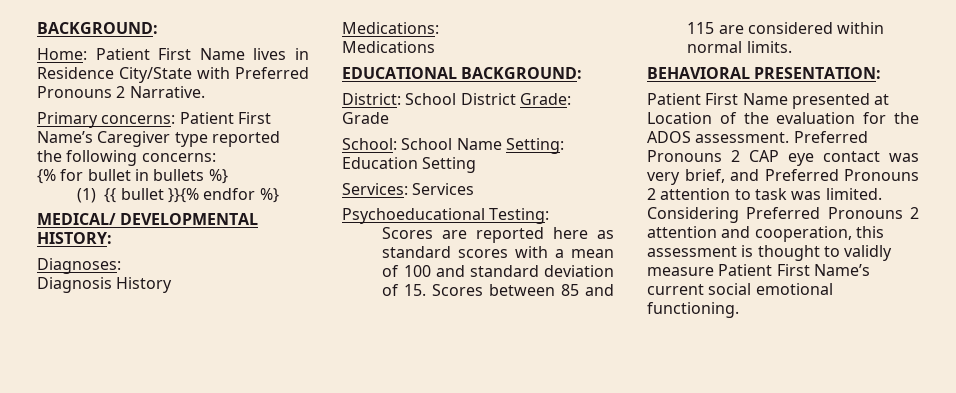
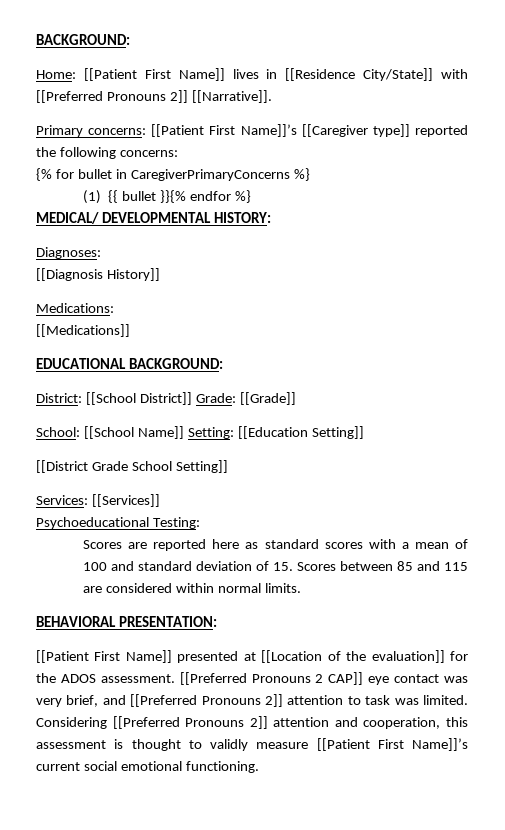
[95,48,309,60] [37,67,309,83] [37,86,205,98] [37,112,271,128] [37,131,208,147] Patient First Name lives in Residence City/State with Preferred Pronouns 2 Narrative. // Primary concerns: Patient First Name’s Caregiver type -> [83,68,468,81] [36,90,272,103] [36,124,410,137] [[Patient First Name]] lives in [[Residence City/State]] with [[Preferred Pronouns 2]] [[Narrative]]. // Primary concerns: [[Patient First Name]]’s [[Caregiver type]]
[153,169,205,181] bullets -> [130,169,290,181] CaregiverPrimaryConcerns
[37,277,173,293] Diagnosis History -> [36,268,160,281] [[Diagnosis History]]
[342,41,435,53] Medications -> [36,324,130,337] [[Medications]]
[405,93,571,105] [342,112,389,124] [342,138,564,154] [342,157,477,173] School District Grade: Grade // School: School Name Setting: Education Setting -> [85,392,296,405] [36,426,364,439] [36,460,228,473] [[School District]] Grade: [[Grade]] // School: [[School Name]] Setting: [[Education Setting]] // [[District Grade School Setting]]
[412,183,475,195] Services -> [91,494,160,507] [[Services]]
[647,93,788,105] Patient First Name -> [36,650,172,663] [[Patient First Name]]
[647,112,712,124] Location -> [261,650,323,663] [[Location
[776,112,856,124] evaluation -> [371,650,445,663] evaluation]]
[793,131,868,143] [647,150,779,162] Preferred Pronouns 2 CAP -> [179,672,364,685] [[Preferred Pronouns 2 CAP]]
[764,169,919,181] [647,188,656,200] Preferred Pronouns 2 -> [130,694,283,707] [[Preferred Pronouns 2]]
[746,207,919,219] Preferred Pronouns 2 -> [112,716,268,729] [[Preferred Pronouns 2]]
[718,264,870,276] Patient First Name’s -> [316,738,468,751] [[Patient First Name]]’s

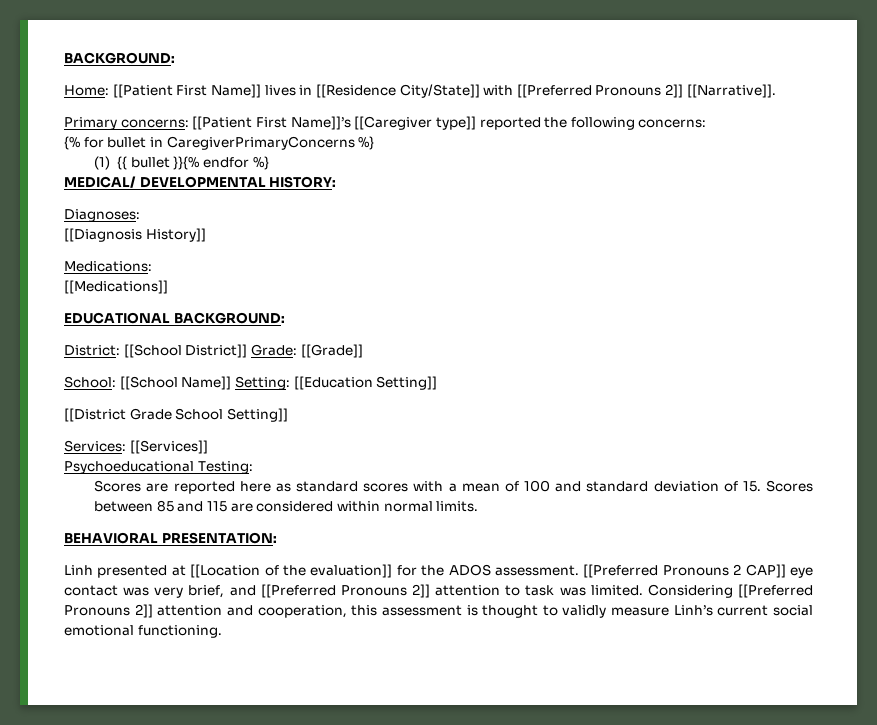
[36,650,172,663] [[Patient First Name]] -> [64,565,93,575] Linh
[316,738,468,751] [[Patient First Name]]’s -> [673,605,713,616] Linh’s

